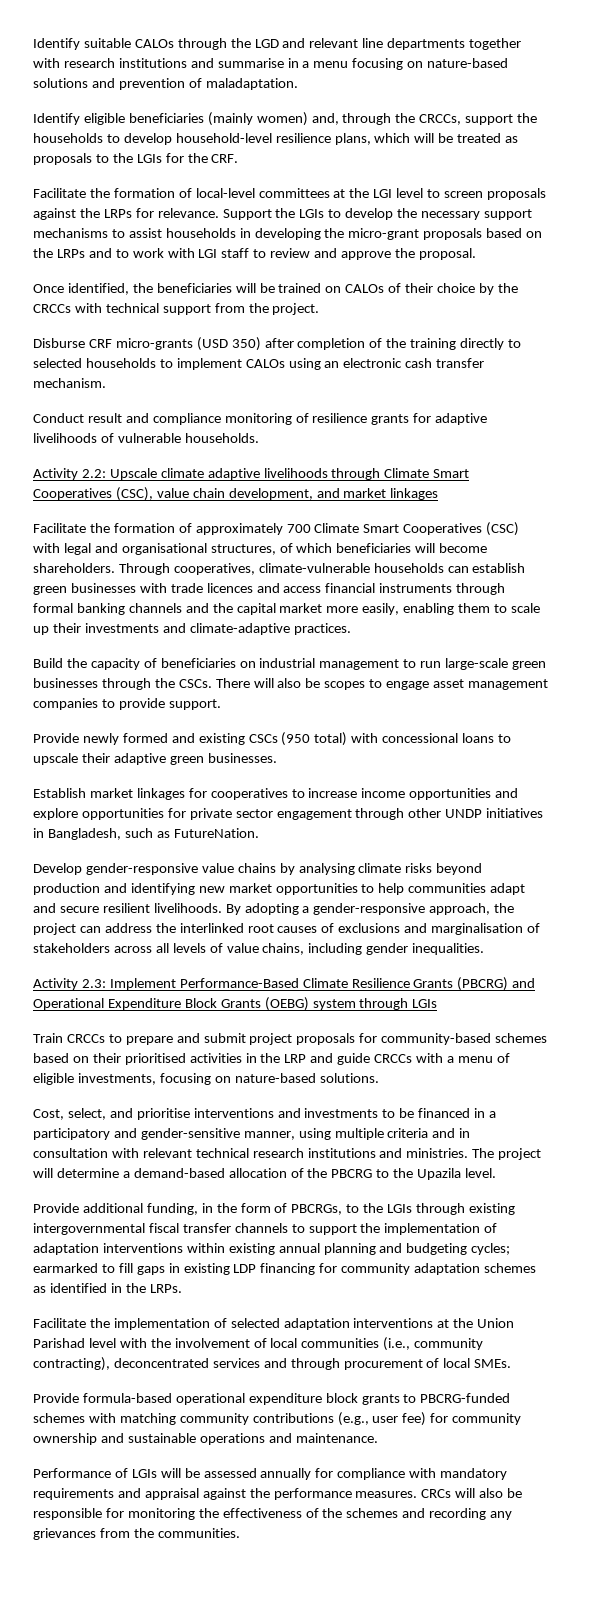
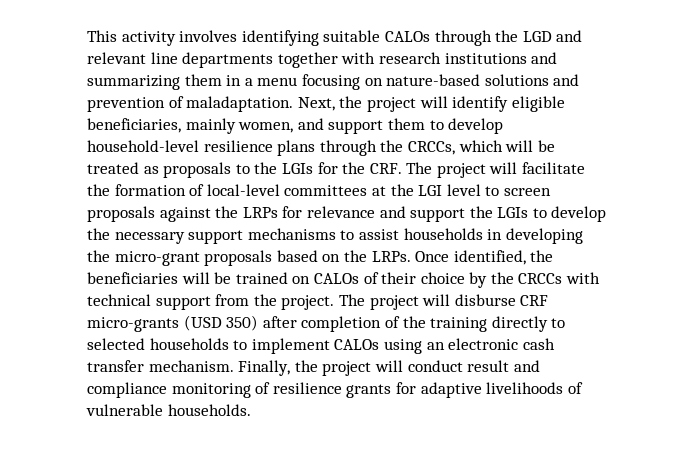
[33,38,80,50] Identify -> [87,30,319,46] This activity involves identifying
[217,58,284,68] summarise -> [87,74,222,90] summarizing them
[33,112,538,126] [33,133,371,145] // Identify eligible beneficiaries (mainly women) and, through the CRCCs, support the households to develop household-level resilience plans, -> [297,96,565,112] [87,118,504,134] [87,140,455,156] Next, the project will identify eligible beneficiaries, mainly women, and support them to develop household-level resilience plans through the CRCCs,
[33,188,86,198] // Facilitate -> [406,162,586,178] The project will facilitate
[157,208,272,220] relevance. Support -> [306,206,466,222] relevance and support
[56,248,476,260] LRPs and to work with LGI staff to review and approve the proposal. // -> [371,251,411,262] LRPs.
[33,338,85,348] // Disburse -> [338,294,516,310] The project will disburse
[33,413,84,423] // Conduct -> [238,360,463,376] Finally, the project will conduct
[33,468,470,480] [33,487,439,501] [33,522,520,536] [33,543,488,555] [33,563,526,575] [33,583,506,595] [33,603,540,615] [33,623,351,635] [33,658,547,670] [33,678,548,690] [33,698,221,710] [33,732,512,746] [33,753,277,765] [33,788,519,800] [33,808,544,820] [33,828,259,840] [33,863,483,875] [33,883,526,895] [33,903,515,915] [33,923,541,935] [33,943,485,955] [33,977,536,991] [33,997,438,1011] [33,1033,548,1045] [33,1053,510,1065] [33,1073,379,1085] [33,1108,497,1120] [33,1128,471,1140] [33,1148,542,1160] [33,1168,497,1180] [33,1203,515,1215] [33,1223,498,1235] [33,1243,511,1255] [33,1263,537,1275] [33,1283,182,1293] [33,1318,515,1330] [33,1337,484,1351] [33,1357,512,1371] [33,1393,511,1405] [33,1412,522,1426] [33,1433,378,1445] [33,1468,508,1480] [33,1488,523,1500] [33,1508,513,1520] [33,1528,240,1540] // Activity 2.2: Upscale climate adaptive livelihoods through Climate Smart Cooperatives (CSC), value chain development, and market linkages // Facilitate the formation of approximately 700 Climate Smart Cooperatives (CSC) with legal and organisational structures, of which beneficiaries will become shareholders. Through cooperatives, climate-vulnerable households can establish green businesses with trade licences and access financial instruments through formal banking channels and the capital market more easily, enabling them to scale up their investments and climate-adaptive practices. // Build the capacity of beneficiaries on industrial management to run large-scale green businesses through the CSCs. There will also be scopes to engage asset management companies to provide support. // Provide newly formed and existing CSCs (950 total) with concessional loans to upscale their adaptive green businesses. // Establish market linkages for cooperatives to increase income opportunities and explore opportunities for private sector engagement through other UNDP initiatives in Bangladesh, such as FutureNation. // Develop gender-responsive value chains by analysing climate risks beyond production and identifying new market opportunities to help communities adapt and secure resilient livelihoods. By adopting a gender-responsive approach, the project can address the interlinked root causes of exclusions and marginalisation of stakeholders across all levels of value chains, including gender inequalities. // Activity 2.3: Implement Performance-Based Climate Resilience Grants (PBCRG) and Operational Expenditure Block Grants (OEBG) system through LGIs // Train CRCCs to prepare and submit project proposals for community-based schemes based on their prioritised activities in the LRP and guide CRCCs with a menu of eligible investments, focusing on nature-based solutions. // Cost, select, and prioritise interventions and investments to be financed in a participatory and gender-sensitive manner, using multiple criteria and in consultation with relevant technical research institutions and ministries. The project will determine a demand-based allocation of the PBCRG to the Upazila level. // Provide additional funding, in the form of PBCRGs, to the LGIs through existing intergovernmental fiscal transfer channels to support the implementation of adaptation interventions within existing annual planning and budgeting cycles; earmarked to fill gaps in existing LDP financing for community adaptation schemes as identified in the LRPs. // Facilitate the implementation of selected adaptation interventions at the Union Parishad level with the involvement of local communities (i.e., community contracting), deconcentrated services and through procurement of local SMEs. // Provide formula-based operational expenditure block grants to PBCRG-funded schemes with matching community contributions (e.g., user fee) for community ownership and sustainable operations and maintenance. // Performance of LGIs will be assessed annually for compliance with mandatory requirements and appraisal against the performance measures. CRCs will also be responsible for monitoring the effectiveness of the schemes and recording any grievances from the communities. -> (251, 410) none

